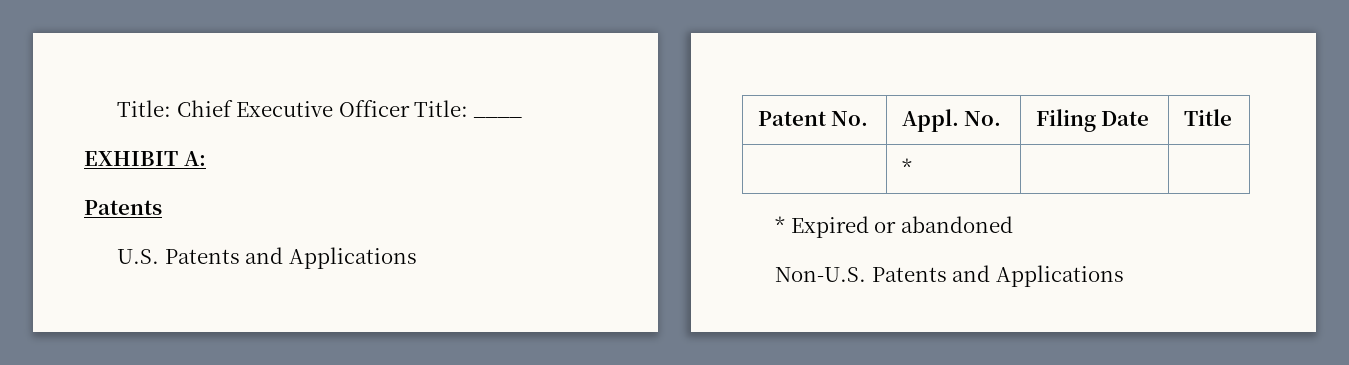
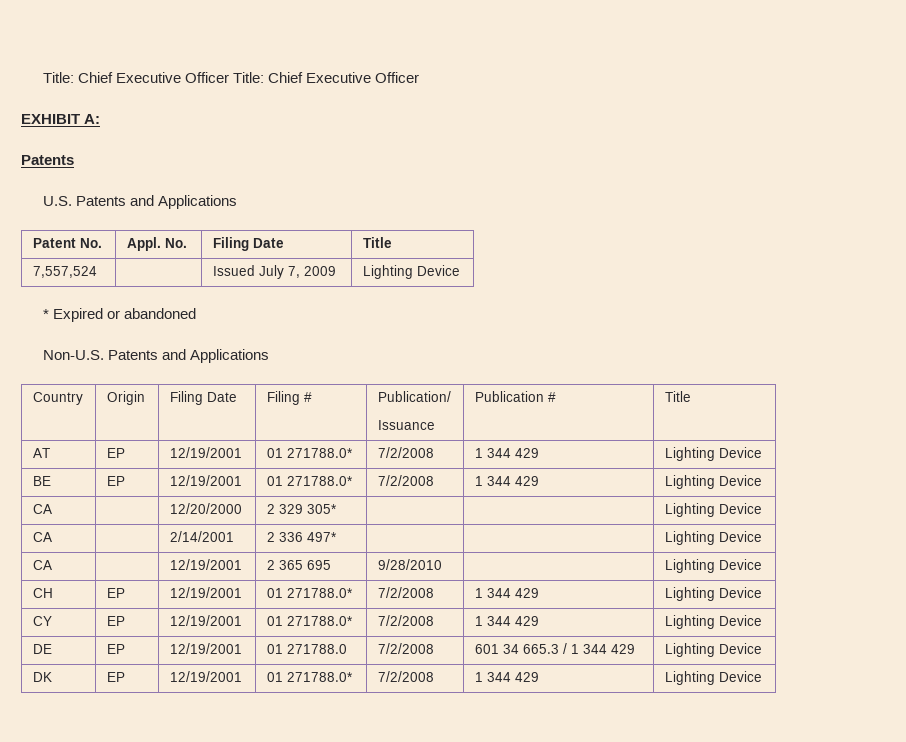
[473,117,523,118] ____ -> [268,72,420,83] Chief Executive Officer
[901,158,912,175] | * | | -> [32,266,97,278] [212,265,336,279] [362,265,460,279] 7,557,524 | | Issued July 7, 2009 | Lighting Device
(1124, 276) none -> [32,392,83,405] [106,391,145,405] [169,391,237,405] [266,391,312,405] [377,391,451,402] [377,420,435,430] [474,391,556,402] [664,391,691,402] [32,448,50,458] [106,448,125,458] [169,447,242,458] [266,448,353,458] [377,447,434,458] [474,448,539,458] [664,447,762,461] [32,476,51,486] [106,476,125,486] [169,475,242,486] [266,476,353,486] [377,475,434,486] [474,476,539,486] [664,475,762,489] [32,504,52,514] [169,503,242,514] [266,504,337,514] [664,503,762,517] [32,532,52,542] [169,531,234,542] [266,532,337,542] [664,531,762,545] [32,560,52,570] [169,559,242,570] [266,560,331,570] [377,559,442,570] [664,559,762,573] [32,588,53,598] [106,588,125,598] [169,587,242,598] [266,588,353,598] [377,587,434,598] [474,588,539,598] [664,587,762,601] [32,616,52,626] [106,616,125,626] [169,615,242,626] [266,616,353,626] [377,615,434,626] [474,616,539,626] [664,615,762,629] [32,644,52,654] [106,644,125,654] [169,643,242,654] [266,644,347,654] [377,643,434,654] [474,643,635,654] [664,643,762,657] [32,672,52,682] [106,672,125,682] [169,671,242,682] [266,672,353,682] [377,671,434,682] [474,672,539,682] [664,671,762,685] // Country | Origin | Filing Date | Filing # | Publication/ // Issuance | Publication # | Title // AT | EP | 12/19/2001 | 01 271788.0* | 7/2/2008 | 1 344 429 | Lighting Device // BE | EP | 12/19/2001 | 01 271788.0* | 7/2/2008 | 1 344 429 | Lighting Device // CA | | 12/20/2000 | 2 329 305* | | | Lighting Device // CA | | 2/14/2001 | 2 336 497* | | | Lighting Device // CA | | 12/19/2001 | 2 365 695 | 9/28/2010 | | Lighting Device // CH | EP | 12/19/2001 | 01 271788.0* | 7/2/2008 | 1 344 429 | Lighting Device // CY | EP | 12/19/2001 | 01 271788.0* | 7/2/2008 | 1 344 429 | Lighting Device // DE | EP | 12/19/2001 | 01 271788.0 | 7/2/2008 | 601 34 665.3 / 1 344 429 | Lighting Device // DK | EP | 12/19/2001 | 01 271788.0* | 7/2/2008 | 1 344 429 | Lighting Device

